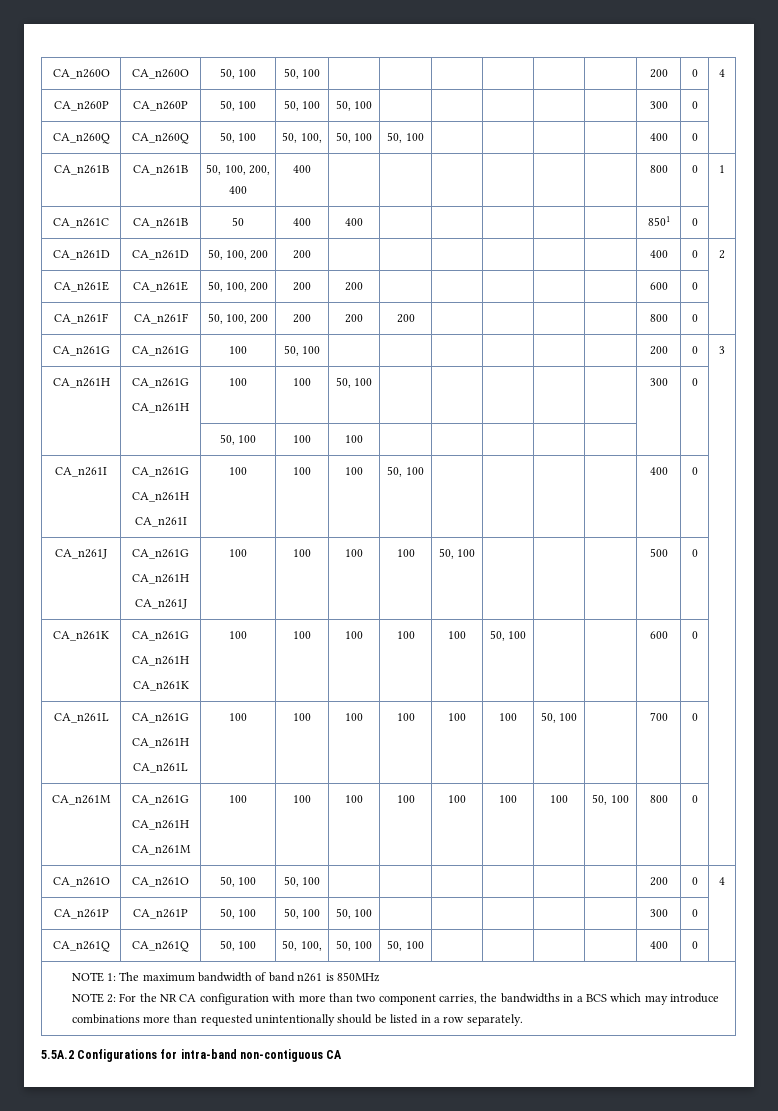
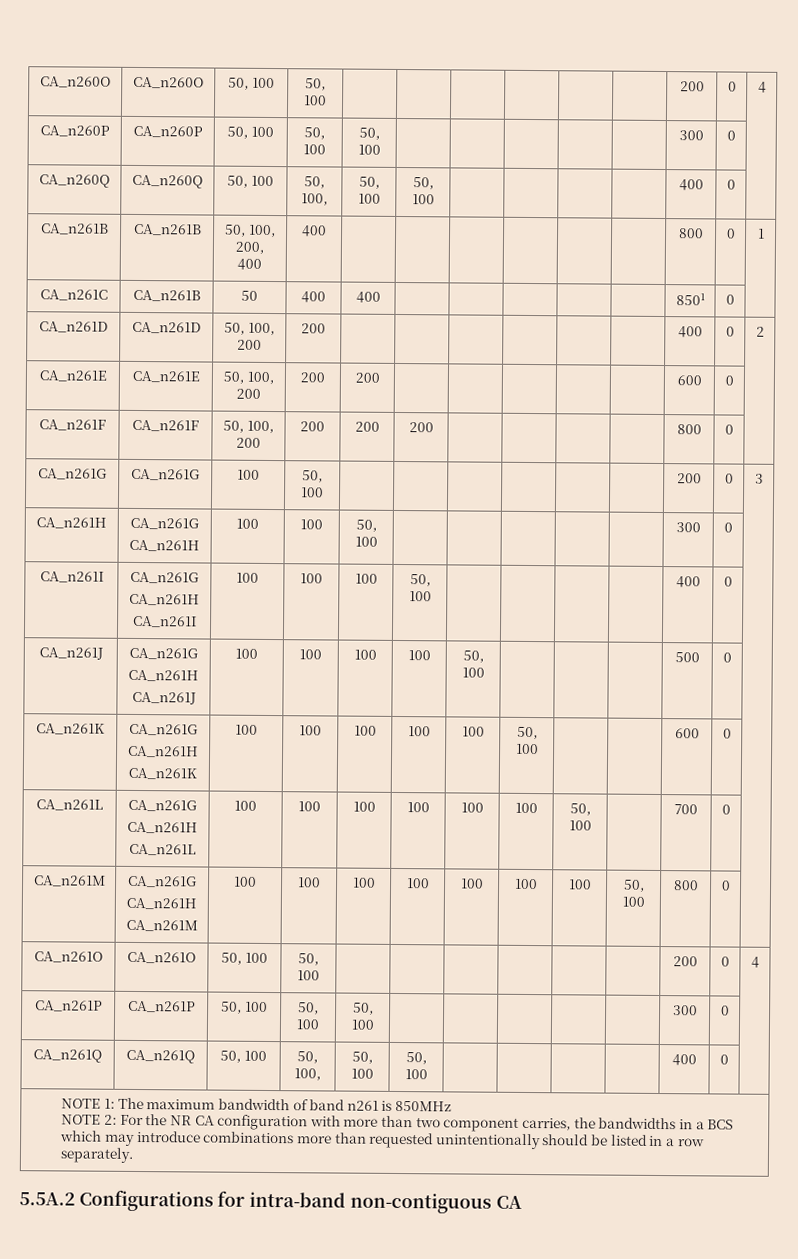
[219,434,257,445] [293,435,311,443] [345,435,363,443] // | | 50, 100 | 100 | 100 | | | | | | | | -> (733, 527) none

